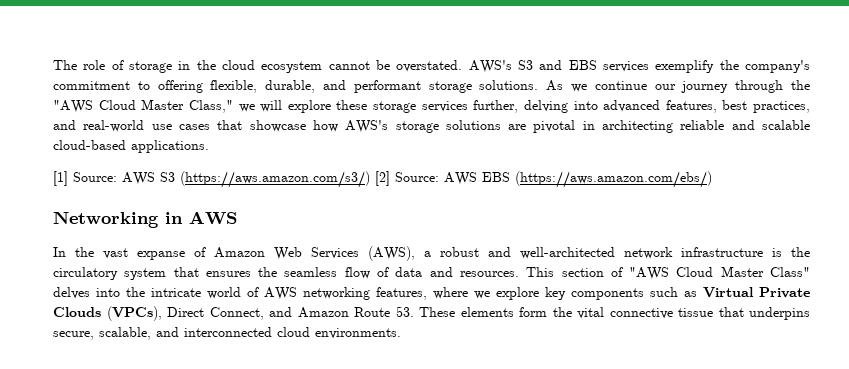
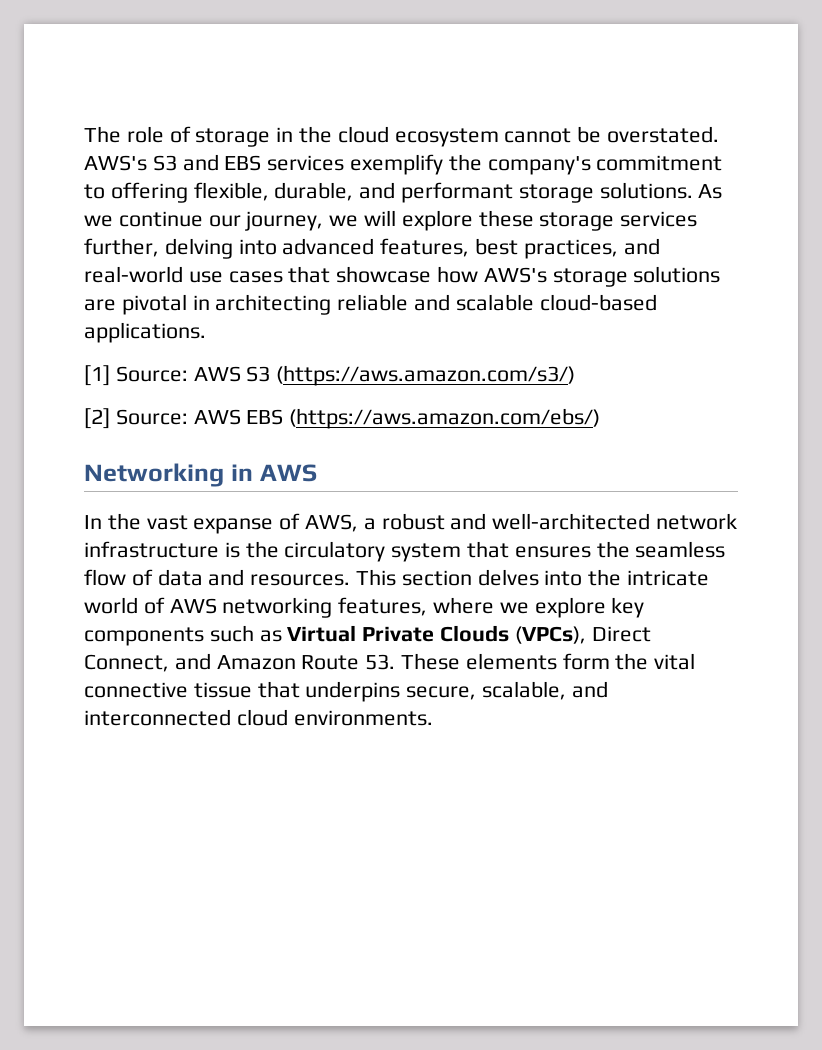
[681,80,810,93] [53,99,233,113] journey through the "AWS Cloud Master Class," -> [245,211,324,231] journey,
(370, 179) none -> (576, 375) //
[214,246,415,261] Amazon Web Services (AWS), -> [305,514,359,532] AWS,
[610,266,810,280] of "AWS Cloud Master Class" -> (472, 578) none

